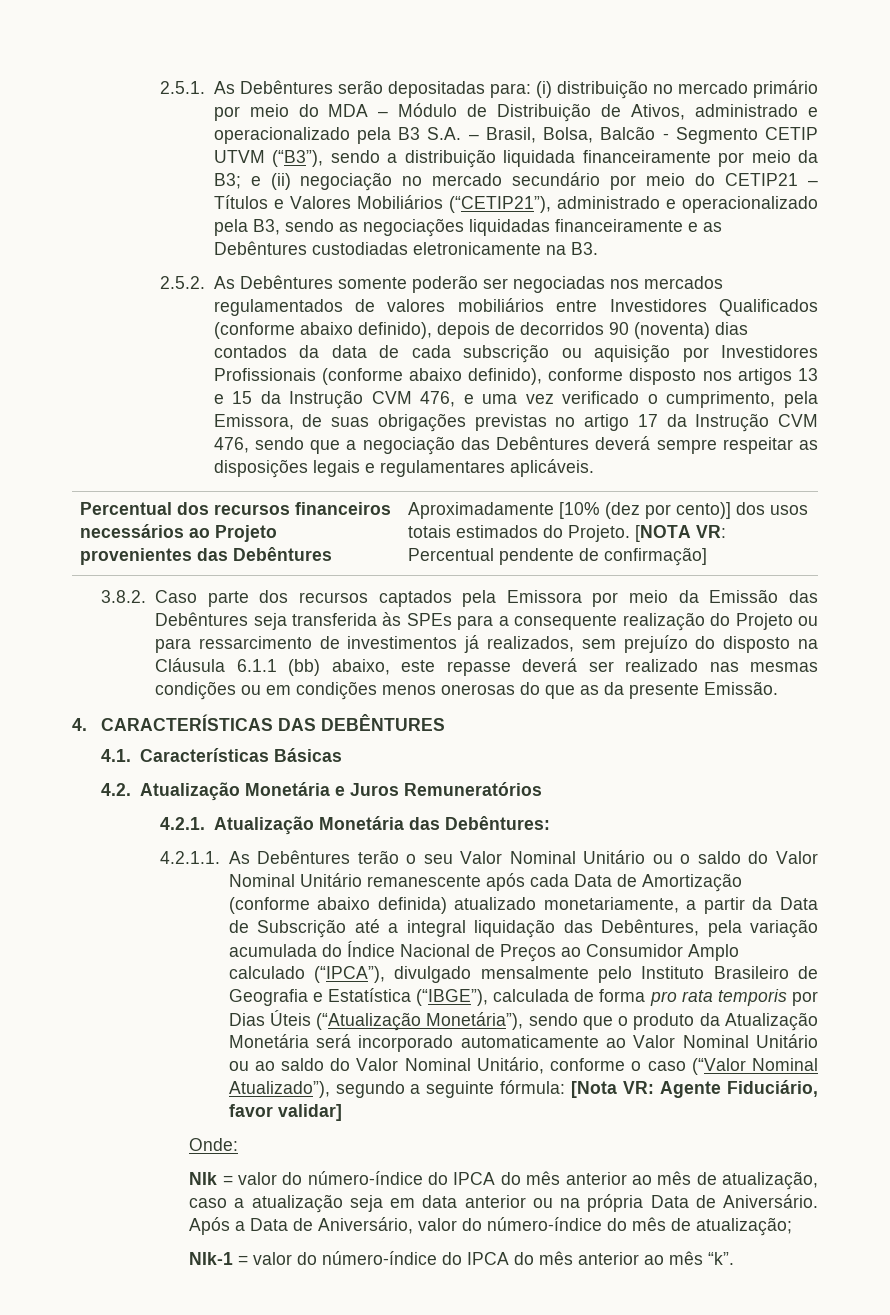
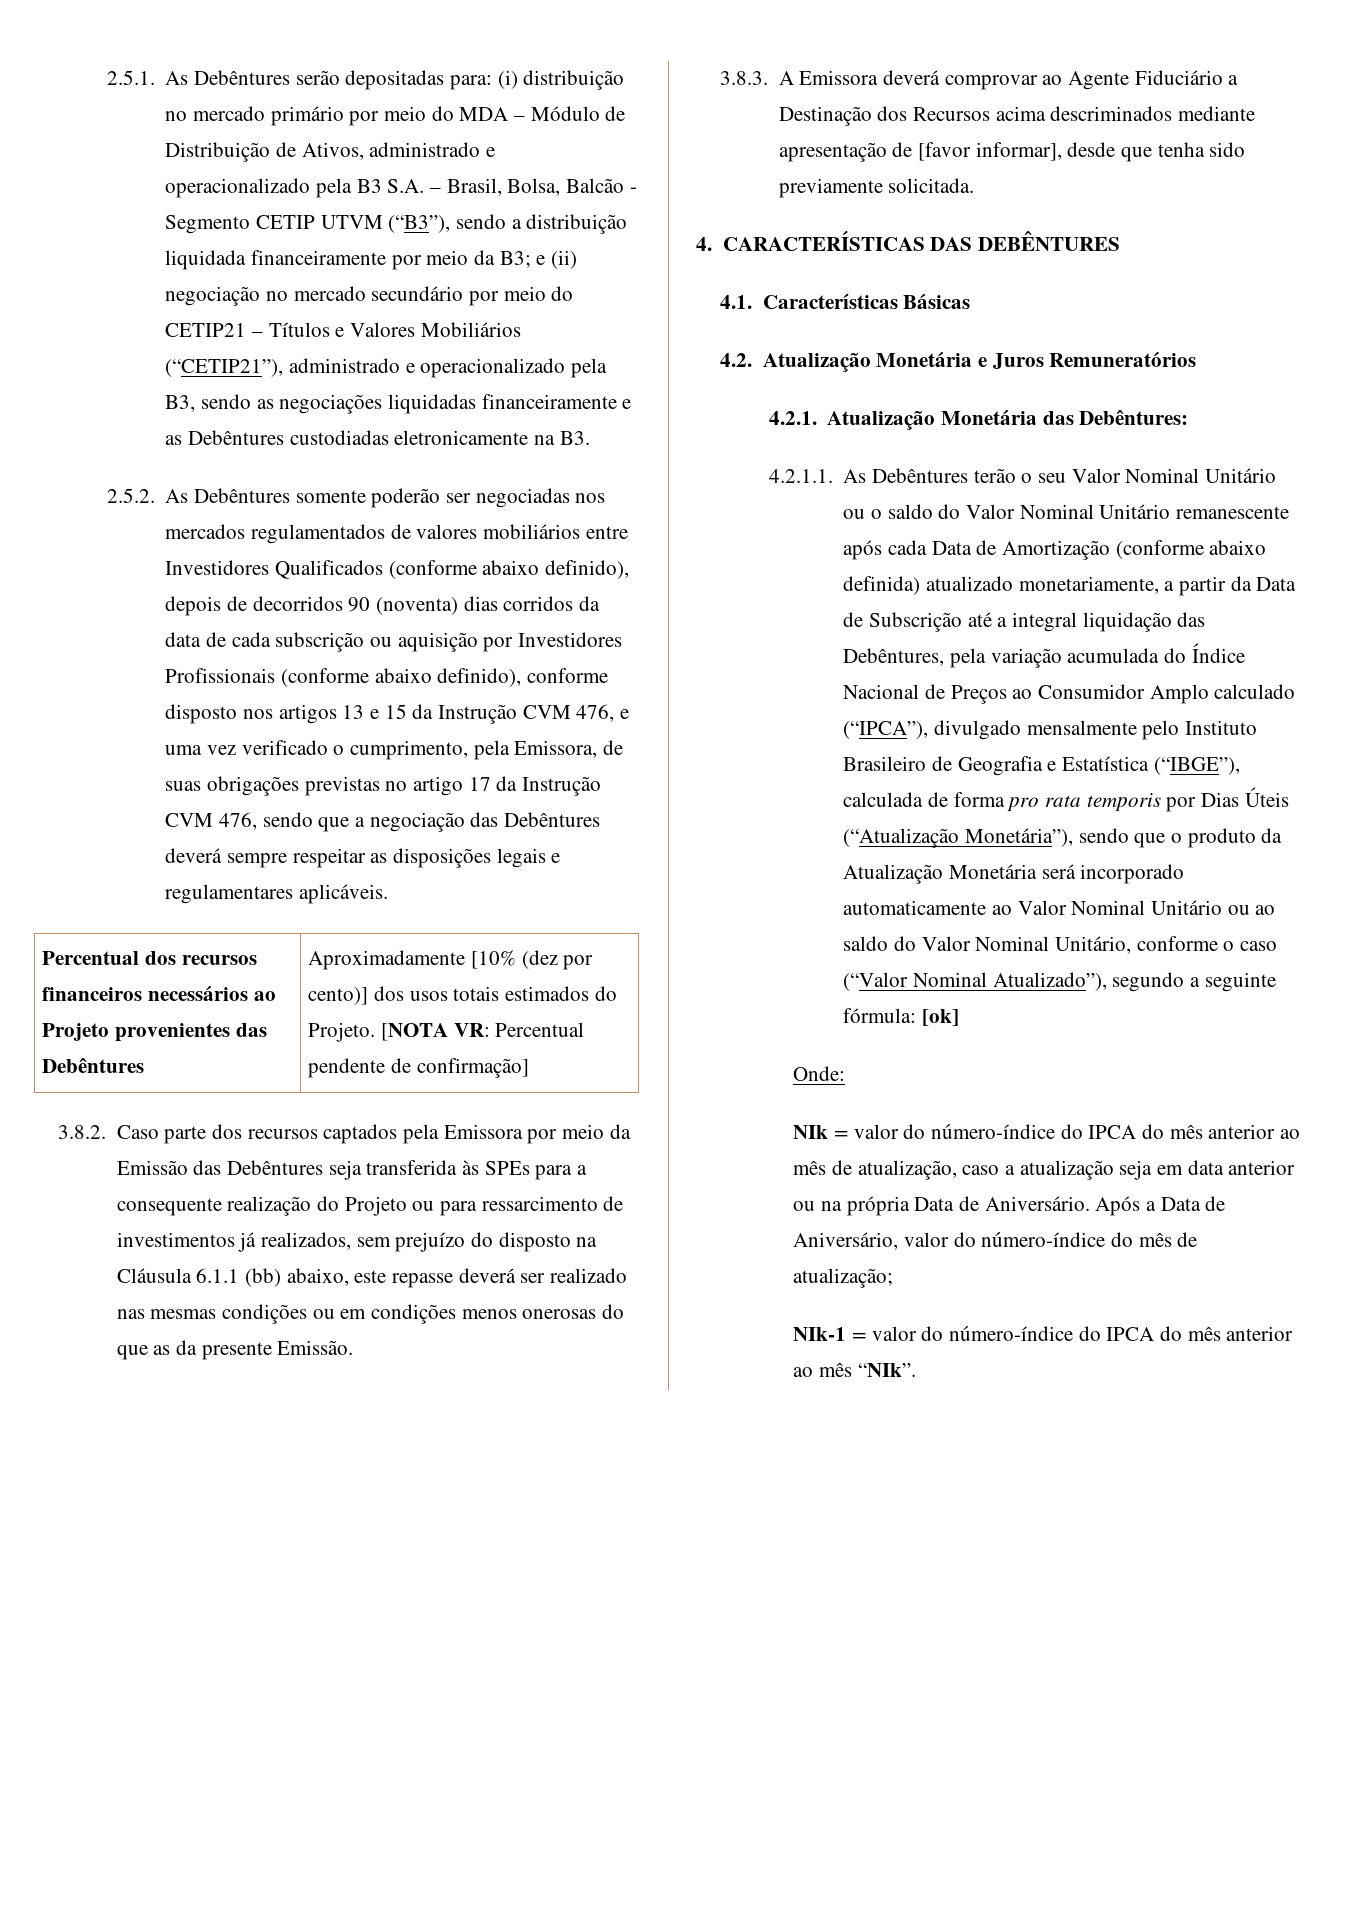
[213,345,287,358] contados -> [503,596,574,611] corridos
(779, 688) none -> [720,70,1239,90] [778,106,1256,126] [778,142,1246,162] [778,178,975,198] // 3.8.3. A Emissora deverá comprovar ao Agente Fiduciário a Destinação dos Recursos acima descriminados mediante apresentação de [favor informar], desde que tenha sido previamente solicitada.
[571,1080,818,1098] [228,1104,342,1121] [Nota VR: Agente Fiduciário, favor validar] -> [922,1009,960,1026] [ok]
[708,1252,735,1265] “k”. -> [857,1363,916,1377] “NIk”.

